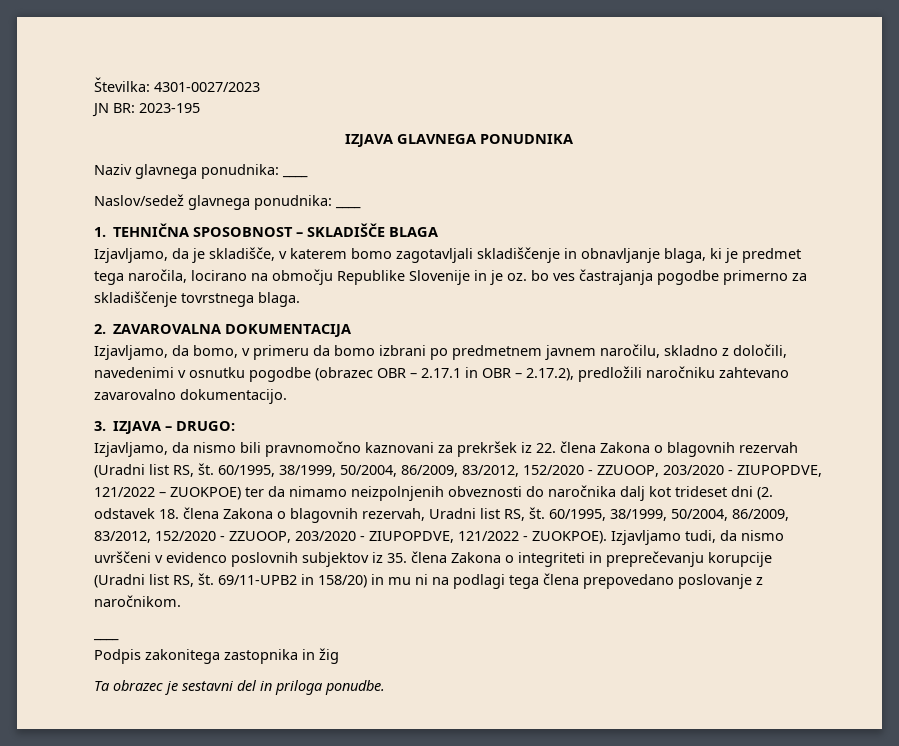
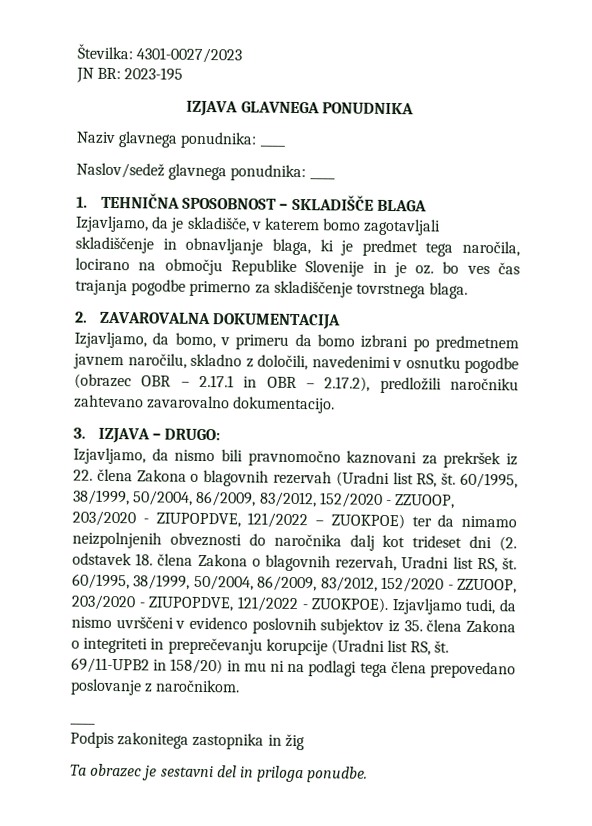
[579,269,653,285] častrajanja -> [498,262,520,275] [75,279,128,296] čas trajanja

